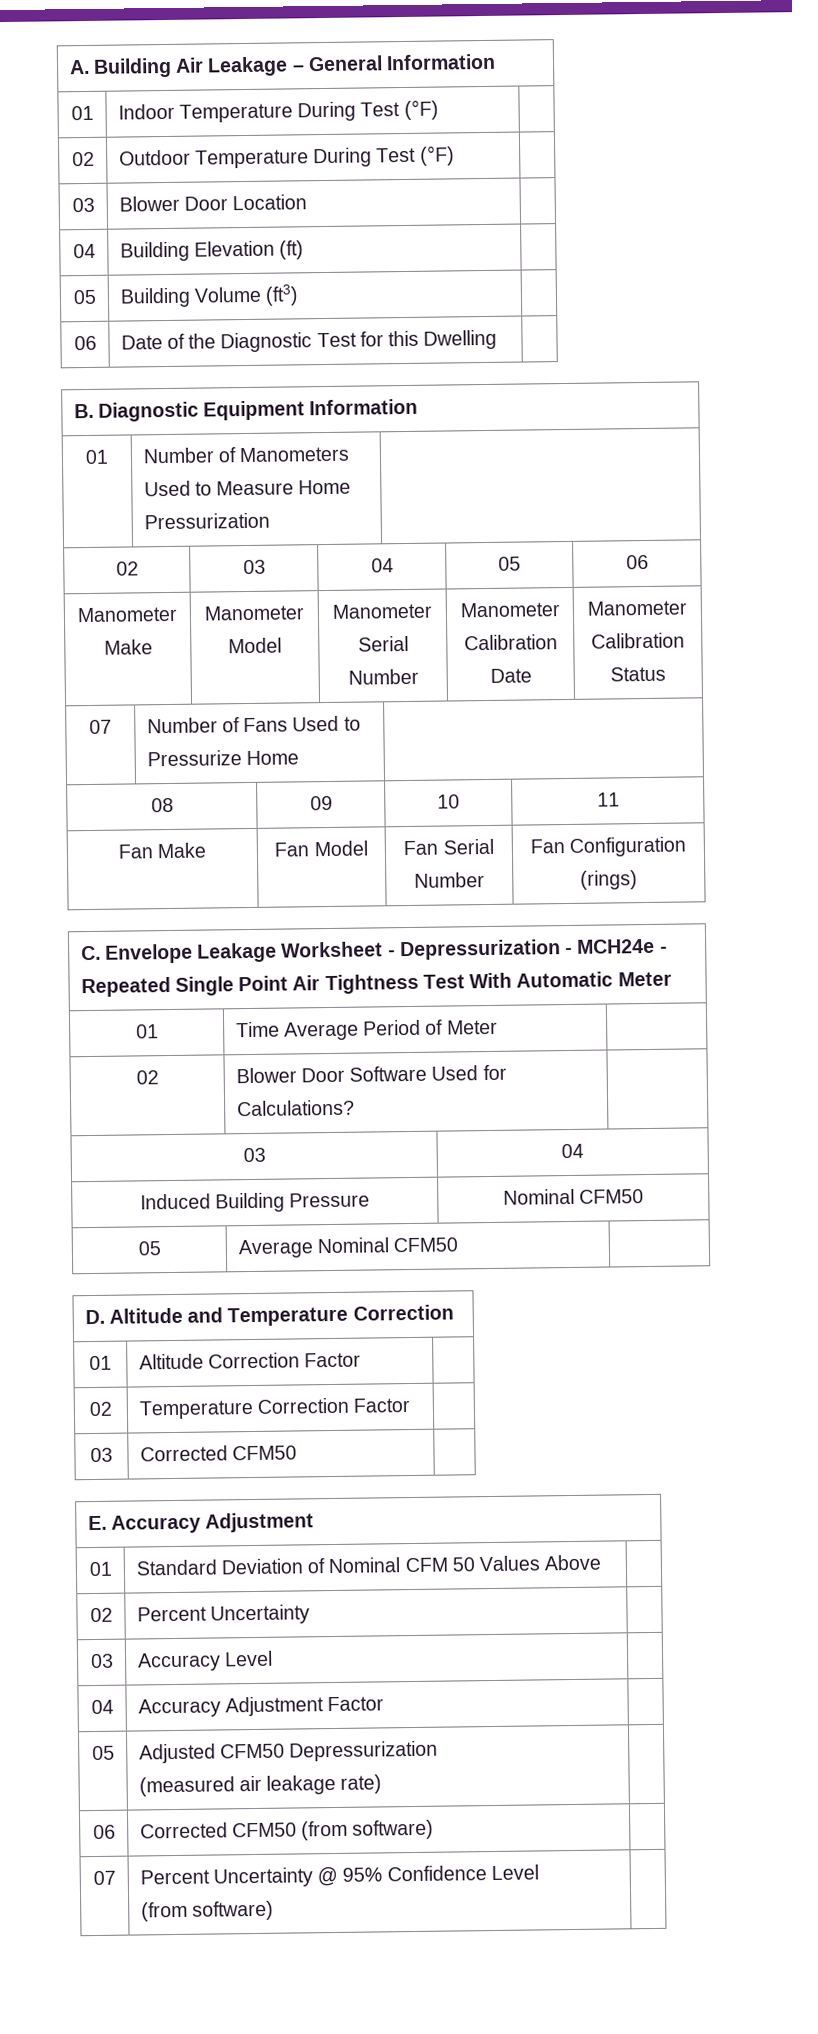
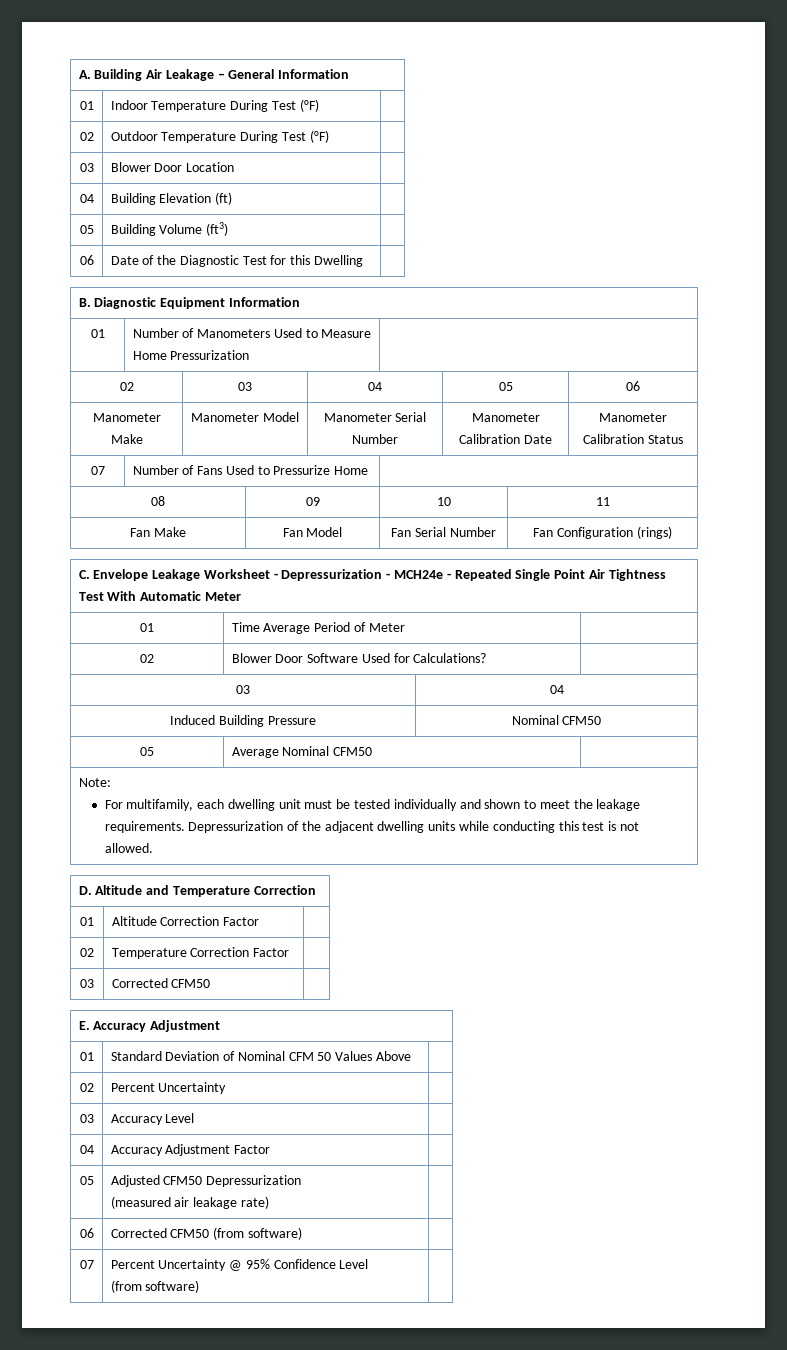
(459, 1245) none -> [78,778,111,787] [104,799,641,811] [104,821,639,833] [104,843,153,853] // Note: // For multifamily, each dwelling unit must be tested individually and shown to meet the leakage requirements. Depressurization of the adjacent dwelling units while conducting this test is not allowed.

